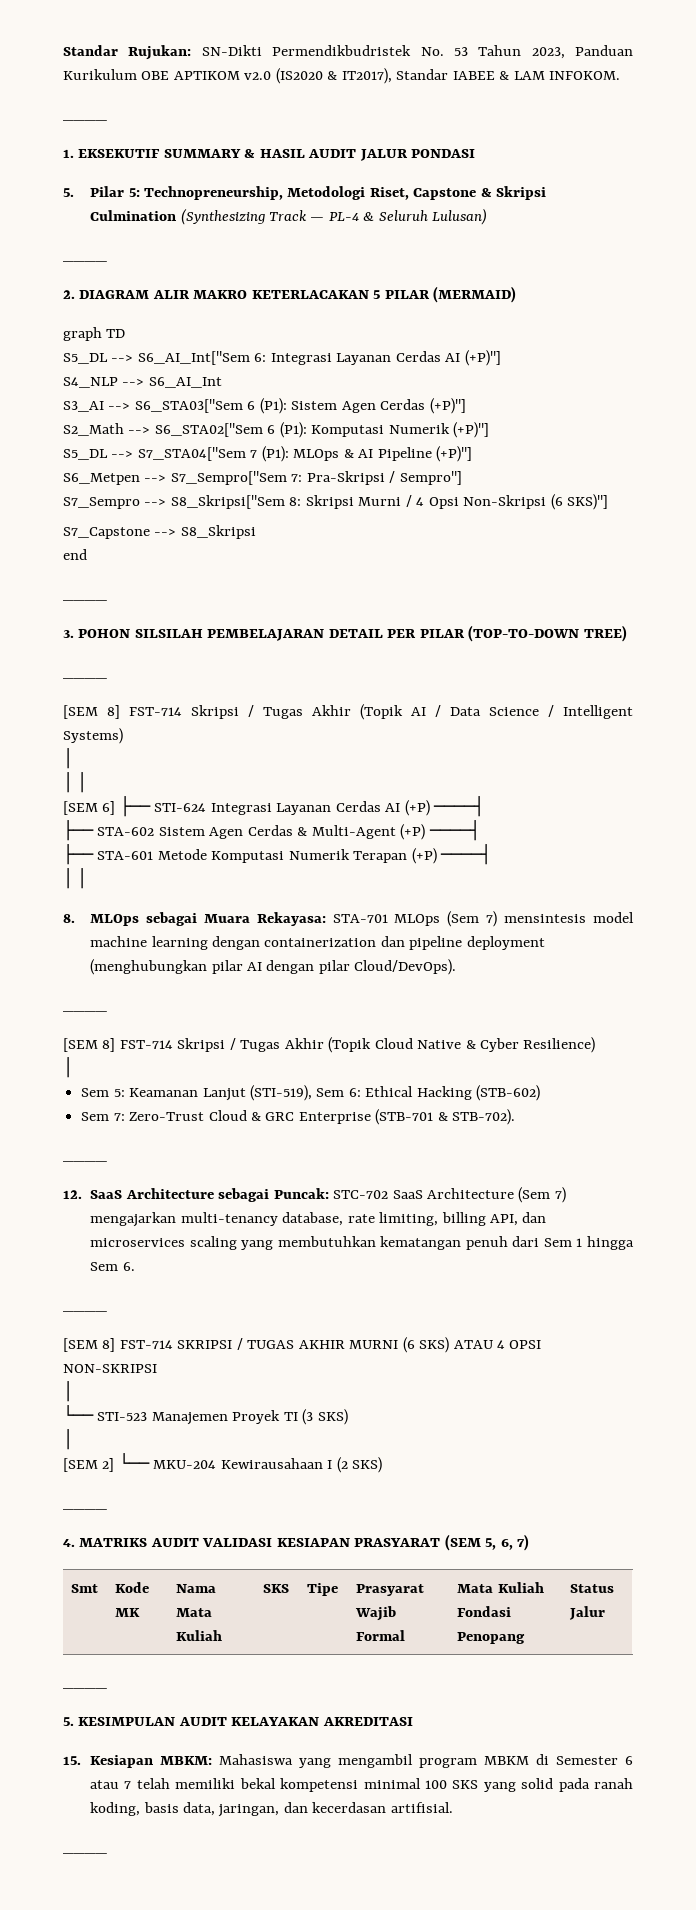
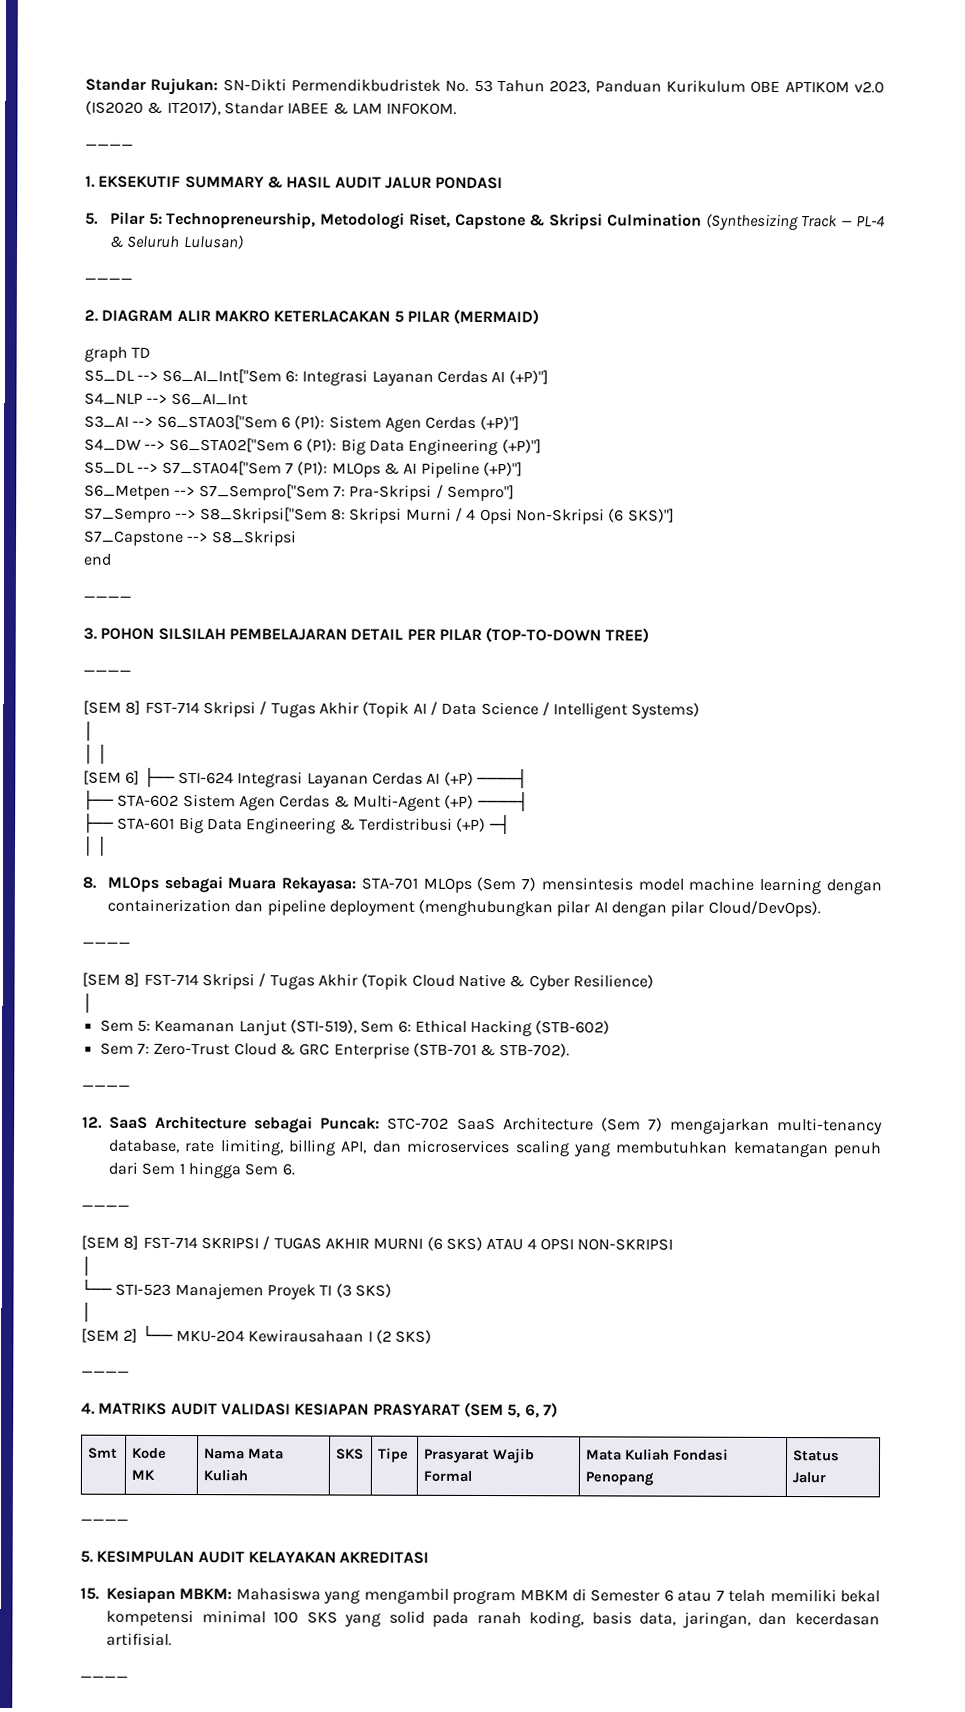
[63,119,107,121] ____ -> [85,143,134,150] ————
[63,260,107,262] ____ -> [84,277,133,284] ————
[63,423,124,436] S2_Math -> [84,438,142,451] S4_DW
[311,423,450,437] Komputasi Numerik -> [340,438,499,456] Big Data Engineering
[63,599,107,601] ____ -> [83,595,132,602] ————
[63,677,107,679] ____ -> [83,669,132,676] ————
[157,844,492,865] Metode Komputasi Numerik Terapan (+P) ────┤ -> [178,814,511,835] Big Data Engineering & Terdistribusi (+P) ─┤
[63,1010,107,1012] ____ -> [82,941,131,948] ————
[63,1160,107,1162] ____ -> [82,1084,131,1091] ————
[63,1310,107,1312] ____ -> [81,1204,130,1211] ————
[63,1508,107,1510] ____ -> [81,1370,130,1377] ————
[63,1687,107,1689] ____ -> [80,1518,129,1525] ————
[63,1852,107,1854] ____ -> [80,1675,129,1682] ————

